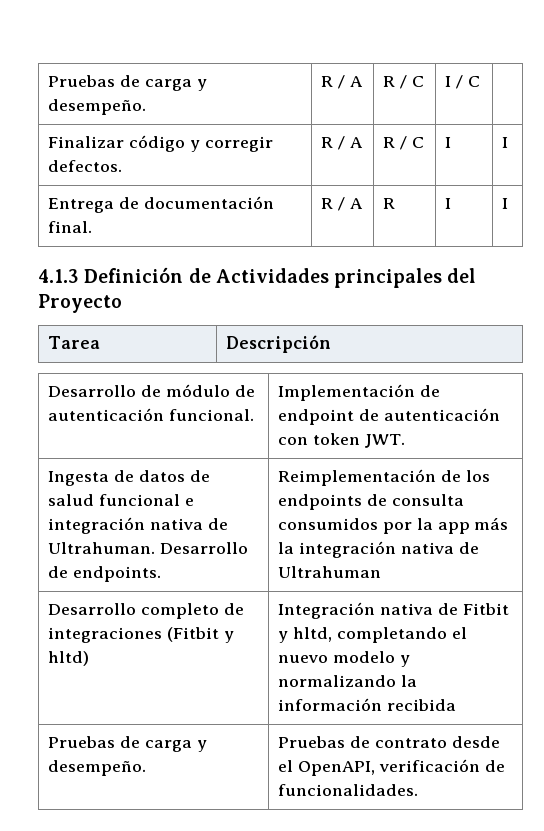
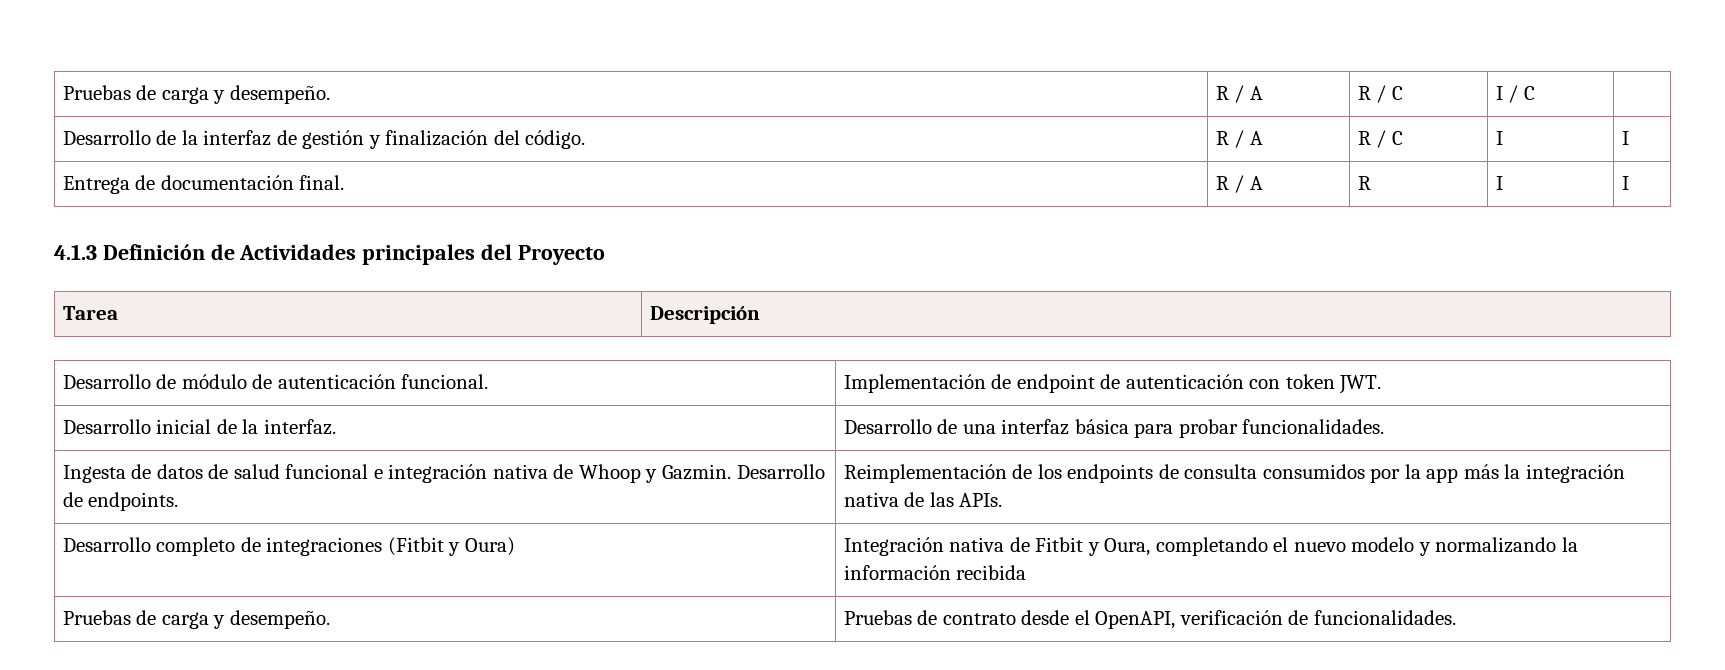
[48,135,273,152] [48,160,123,172] Finalizar código y corregir defectos. -> [62,130,586,149] Desarrollo de la interfaz de gestión y finalización del código.
(405, 441) none -> [62,419,336,435] [843,419,1385,438] // Desarrollo inicial de la interfaz. | Desarrollo de una interfaz básica para probar funcionalidades.
[48,542,156,554] Ultrahuman. -> [578,464,732,483] Whoop y Gazmin.
[278,566,382,578] Ultrahuman -> [929,492,1003,507] las APIs.
[48,651,90,666] hltd) -> [464,537,515,556] Oura)
[293,627,333,642] hltd, -> [1104,538,1151,556] Oura,

